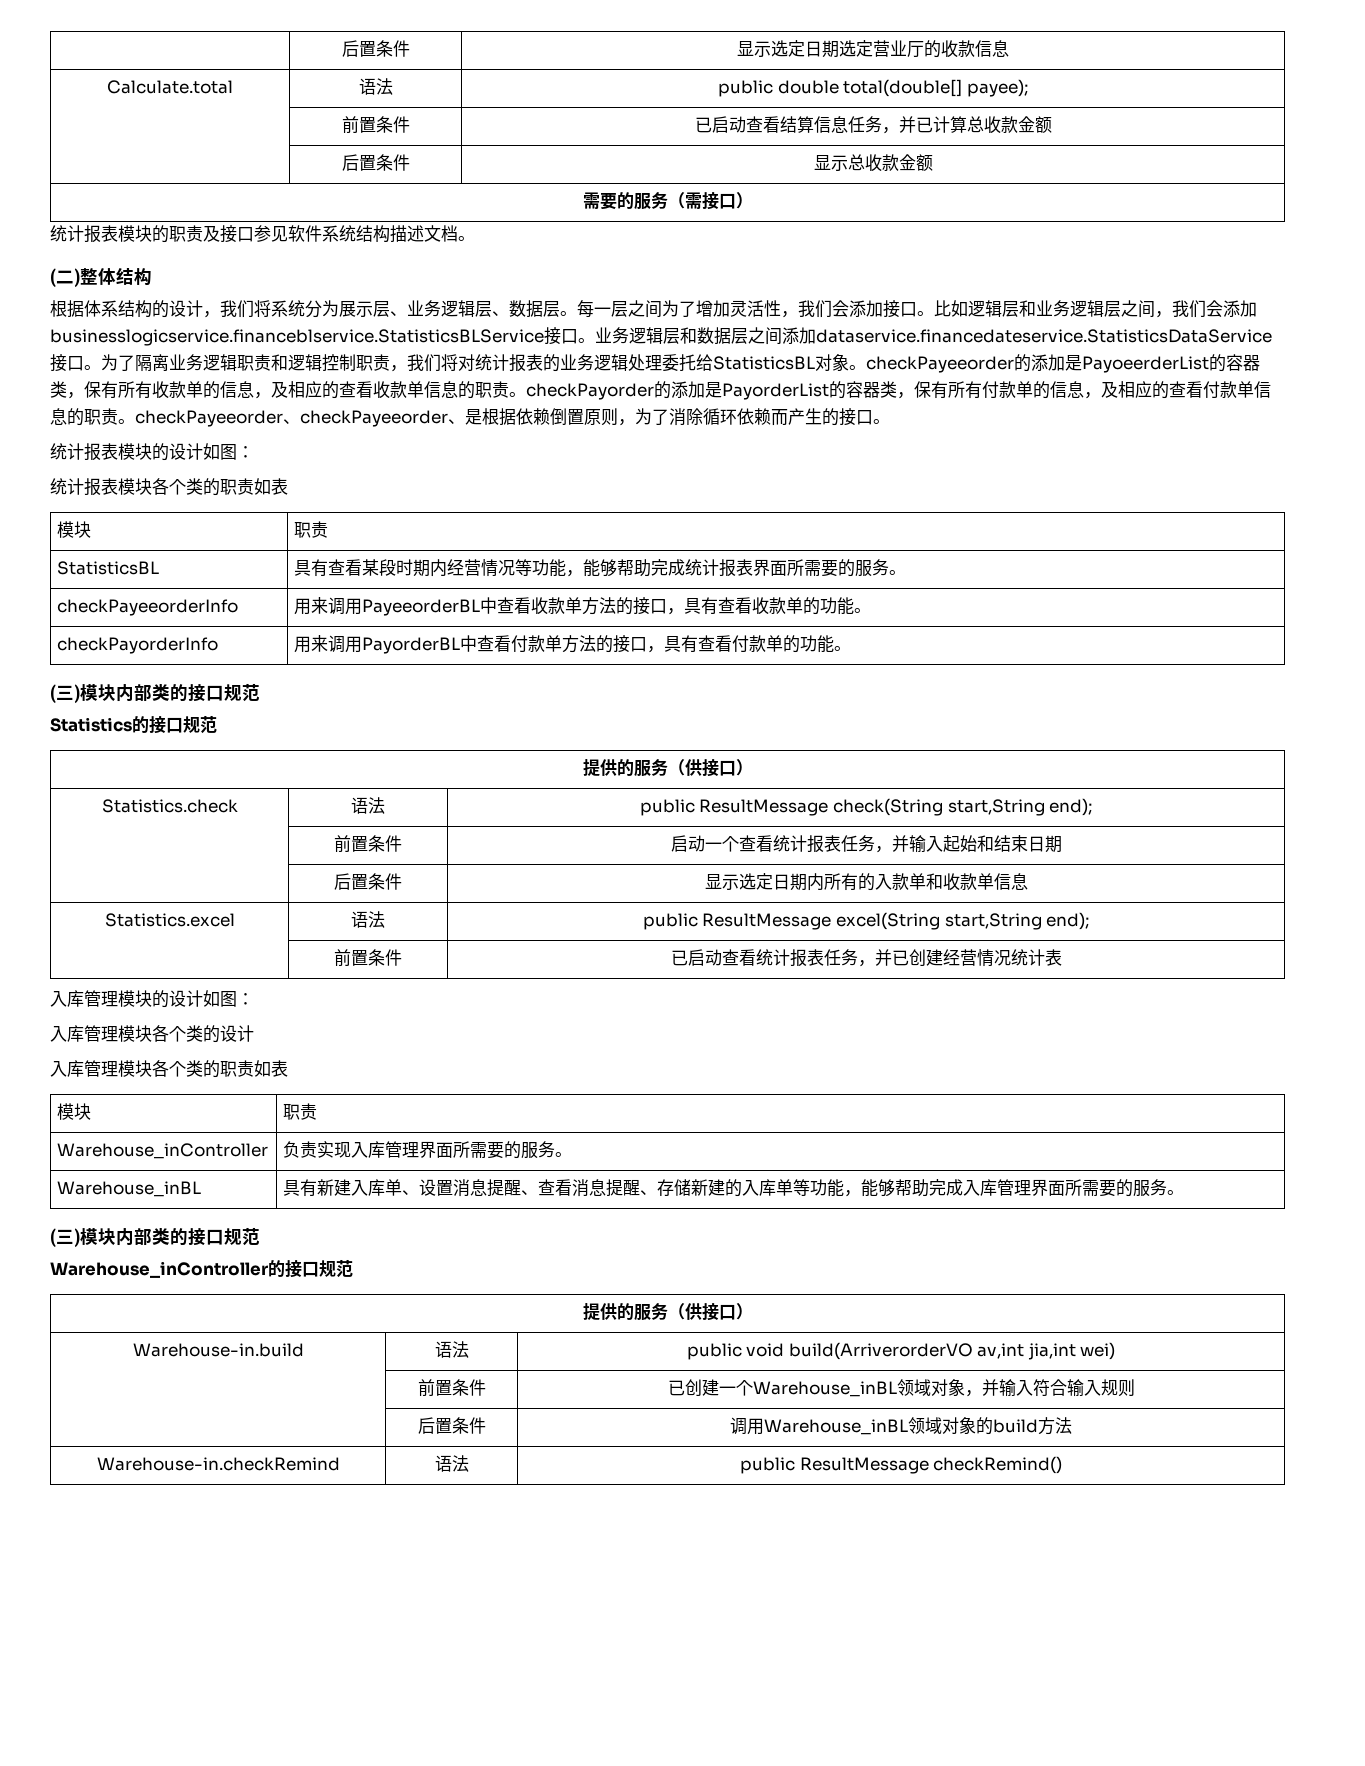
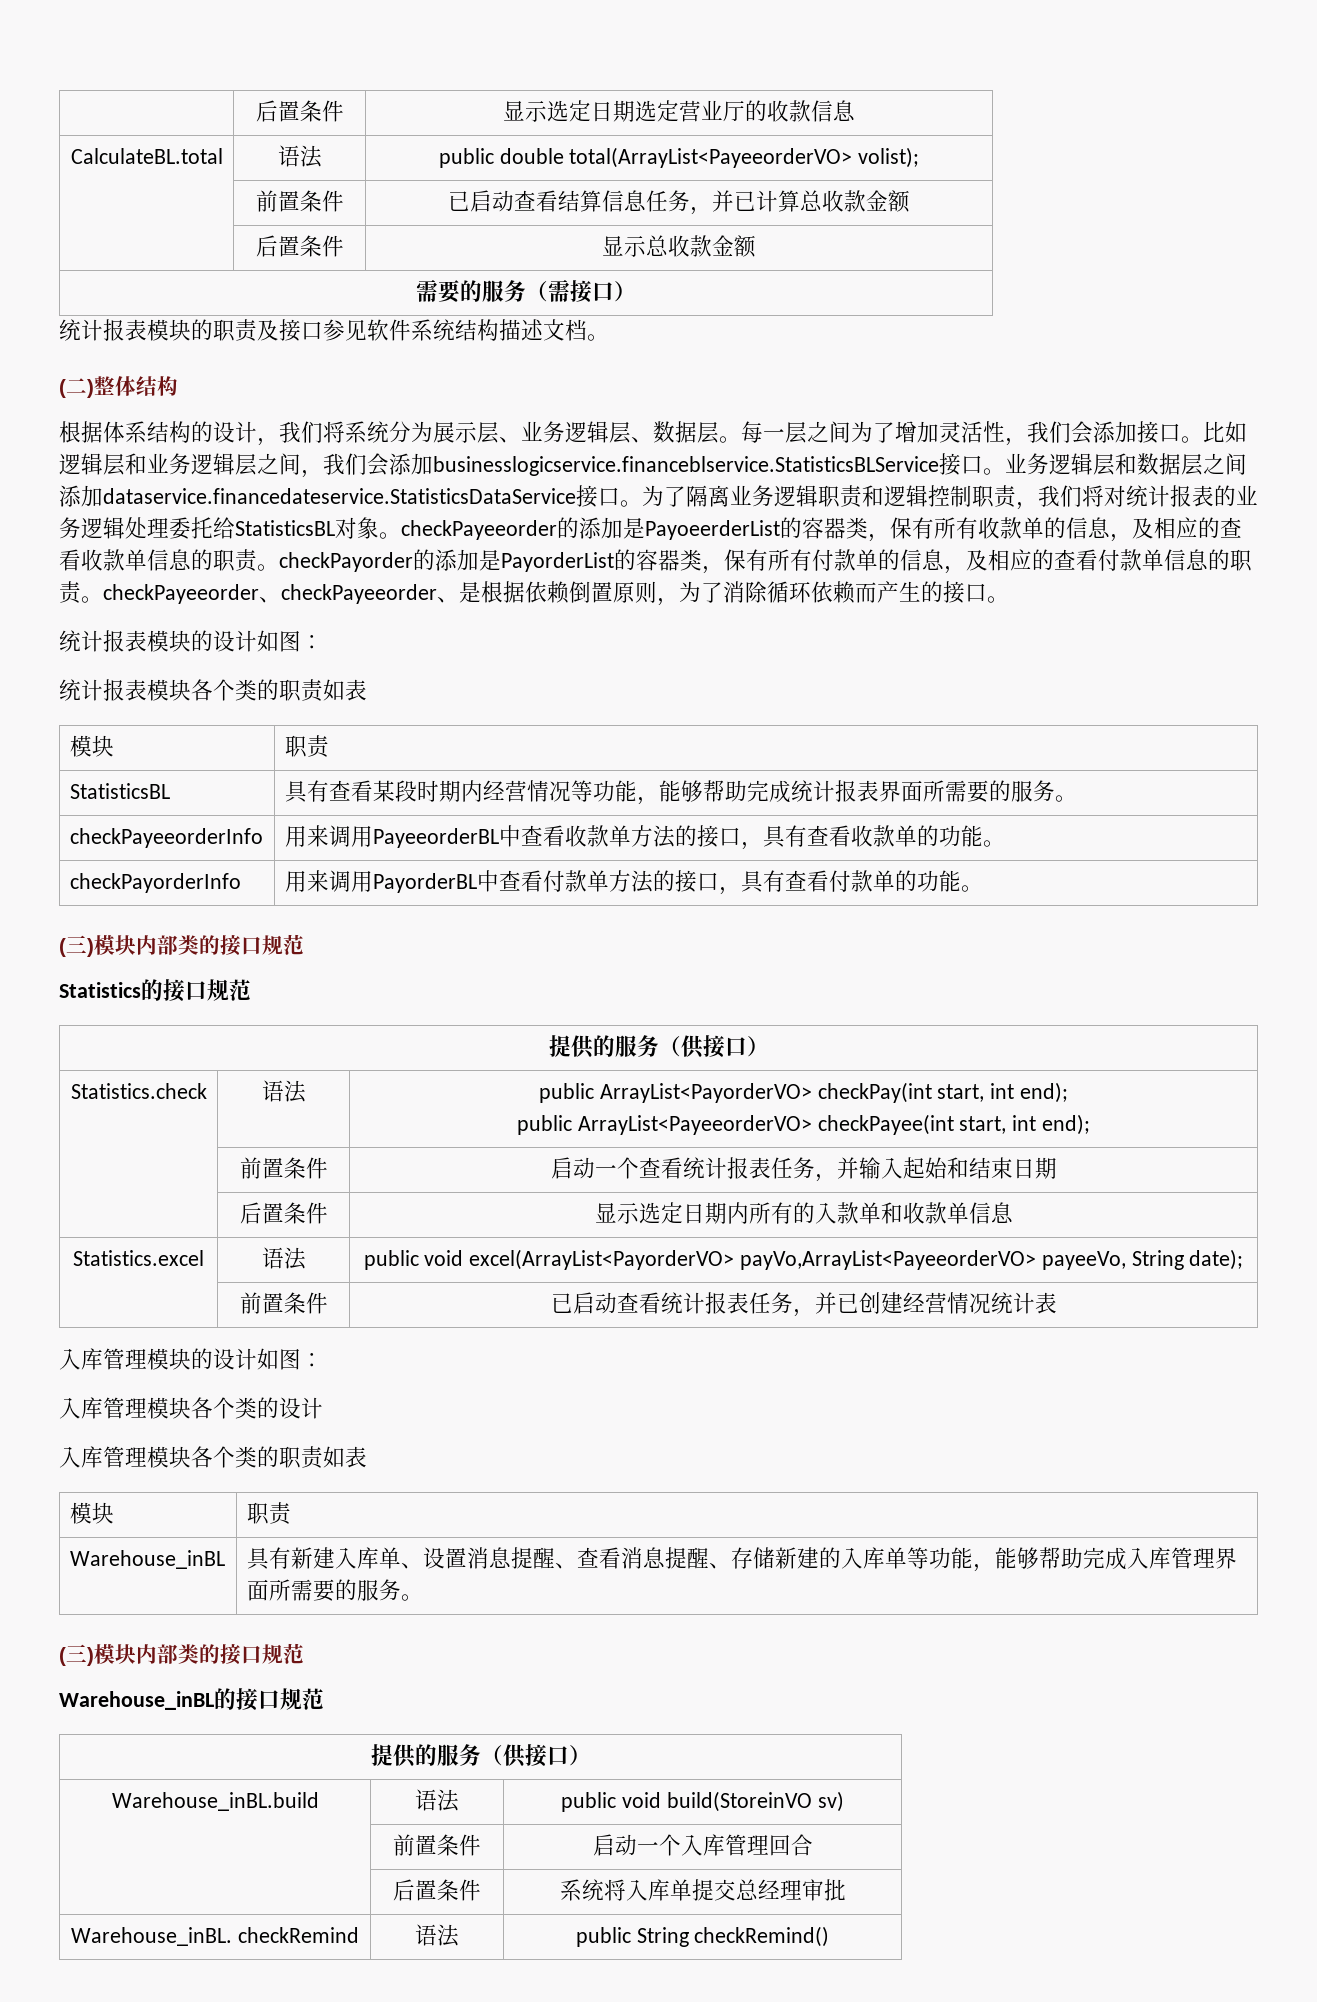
[107,80,233,94] Calculate.total -> [70,148,223,164] CalculateBL.total
[843,79,1028,97] total(double[] payee); -> [569,147,920,168] total(ArrayList<PayeeorderVO> volist);
[699,798,1045,816] ResultMessage check(String start,String -> [599,1082,1069,1103] [516,1114,1037,1135] ArrayList<PayorderVO> checkPay(int start, int end); // public ArrayList<PayeeorderVO> checkPayee(int start, int
[702,912,1090,930] ResultMessage excel(String start,String end); -> [424,1249,1244,1270] void excel(ArrayList<PayorderVO> payVo,ArrayList<PayeeorderVO> payeeVo, String date);
[57,1143,269,1159] [283,1141,573,1159] // Warehouse_inController | 负责实现入库管理界面所需要的服务。 -> (292, 1513) none
[50,1259,353,1278] [582,1303,753,1321] [132,1343,304,1357] [434,1341,469,1358] [686,1342,1116,1360] [417,1379,486,1397] [667,1379,1050,1397] Warehouse_inController的接口规范 // 提供的服务（供接口） // Warehouse-in.build | 语法 | public void build(ArriverorderVO av,int jia,int wei) // | 前置条件 | 已创建一个Warehouse_inBL领域对象，并输入符 -> [59,1688,324,1711] [370,1744,591,1768] [111,1792,319,1811] [415,1789,459,1812] [561,1791,844,1812] [393,1834,481,1856] [592,1834,791,1856] Warehouse_inBL的接口规范 // 提供的服务（供接口） // Warehouse_inBL.build | 语法 | public void build(StoreinVO sv) // | 前置条件 | 启动一个入库管理回
[1066,1379,1135,1397] [417,1417,486,1434] [730,1417,1072,1435] [96,1457,340,1471] [434,1455,469,1472] [739,1457,929,1474] 输入规则 // | 后置条件 | 调用Warehouse_inBL领域对象的build方法 // Warehouse-in.checkRemind | 语法 | public ResultMessage -> [393,1879,481,1901] [559,1879,846,1901] [71,1927,359,1946] [415,1924,459,1947] [575,1927,689,1947] // | 后置条件 | 系统将入库单提交总经理审批 // Warehouse_inBL. checkRemind | 语法 | public String

